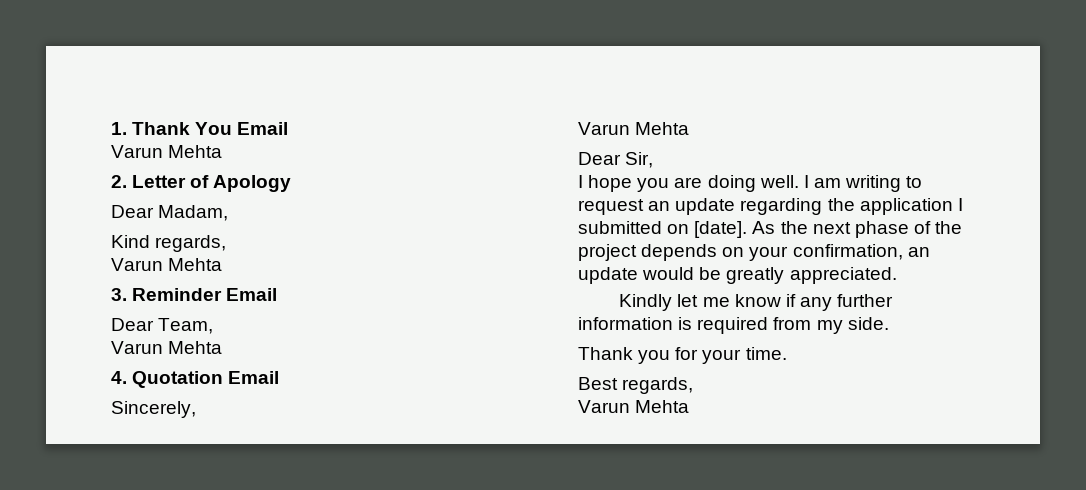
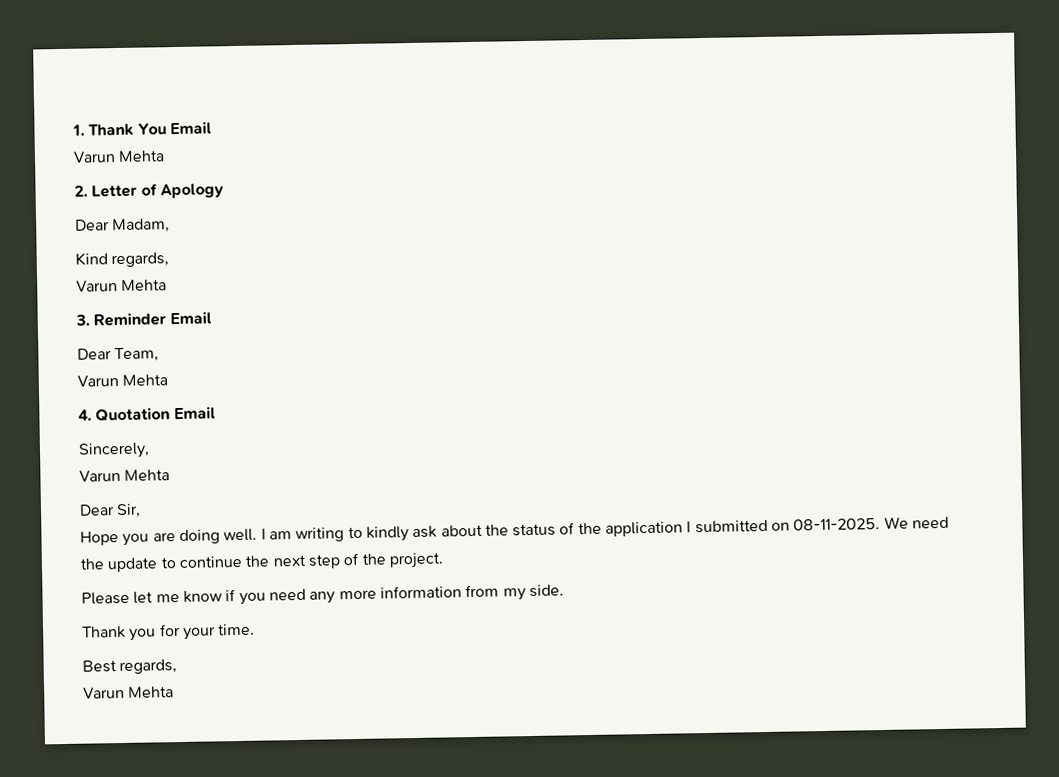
[578,175,633,192] I hope -> [80,531,119,546] Hope
[578,198,823,215] request an update regarding -> [365,522,576,542] kindly ask about the status of
[694,221,776,238] [date]. As -> [793,516,950,531] [80,555,243,573] 08-11-2025. We need the update to continue
[854,221,963,238] [578,244,930,261] [578,267,897,284] [619,294,894,311] [578,317,769,334] phase of the project depends on your confirmation, an update would be greatly appreciated. // Kindly let me know if any further information is required -> [307,552,444,569] [81,585,462,606] step of the project. // Please let me know if you need any more information

